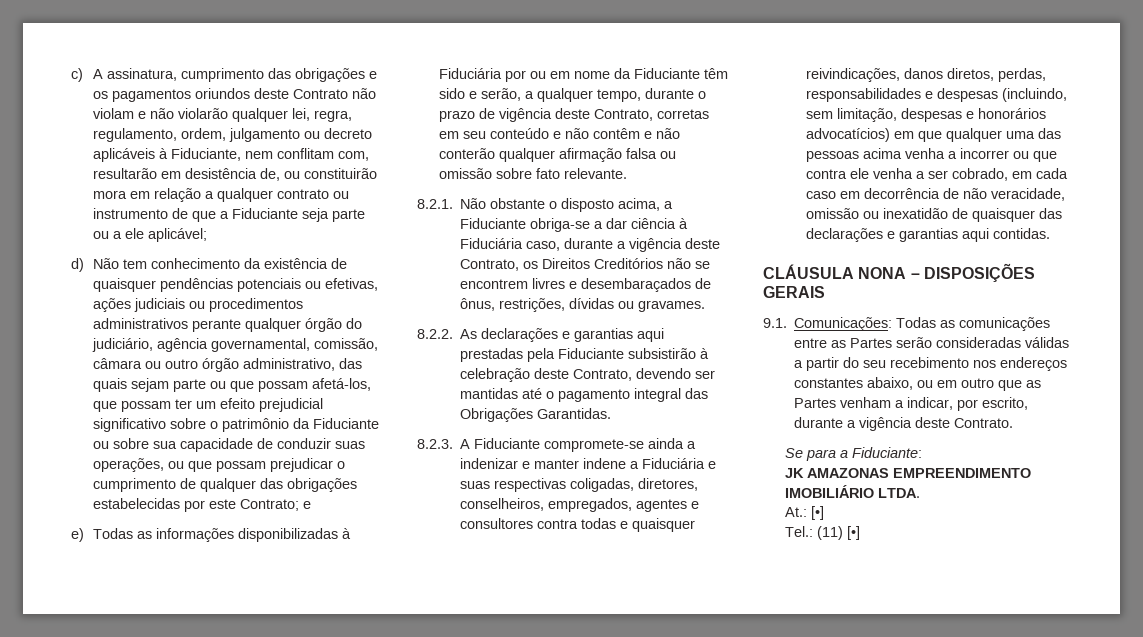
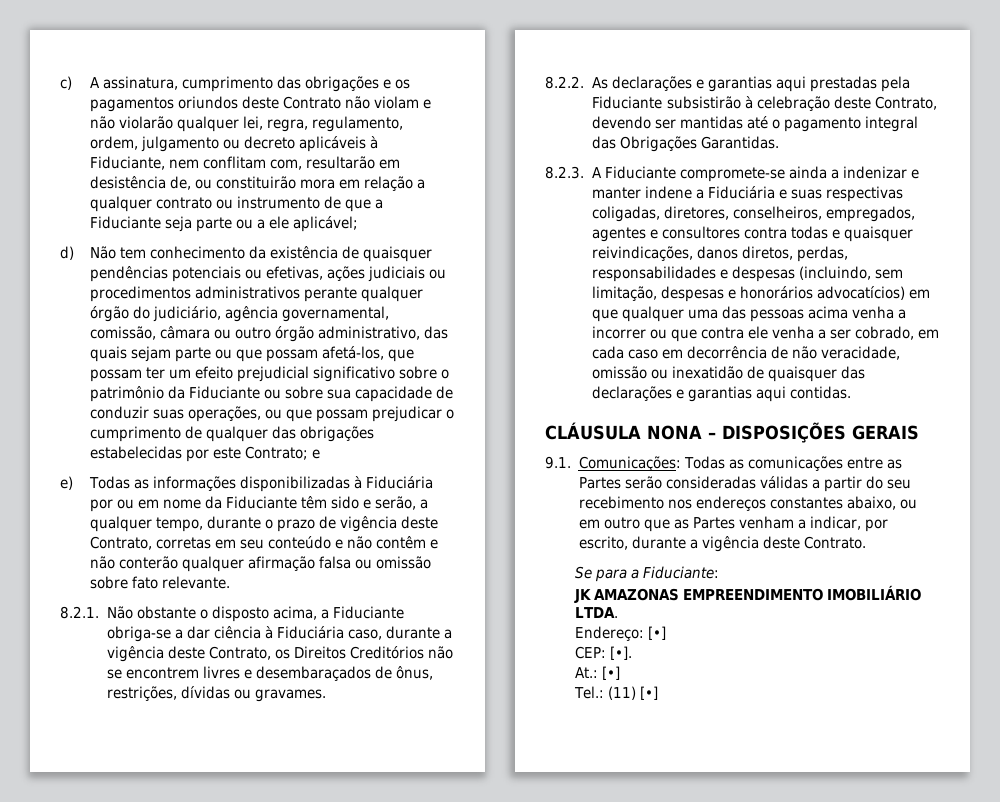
(921, 493) none -> [574,626,666,641] [574,646,632,660] // Endereço: [•] // CEP: [•].

